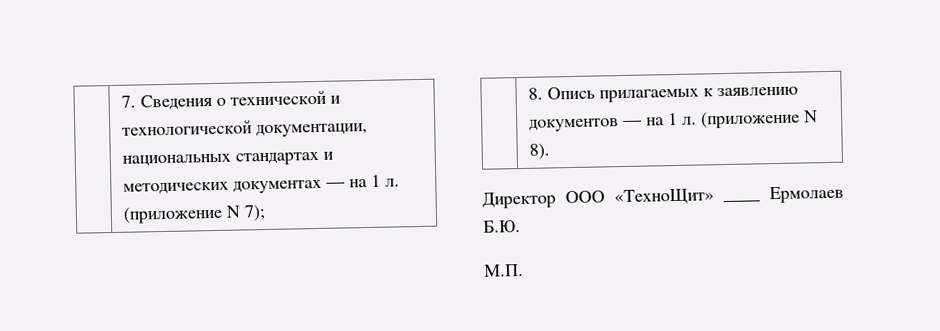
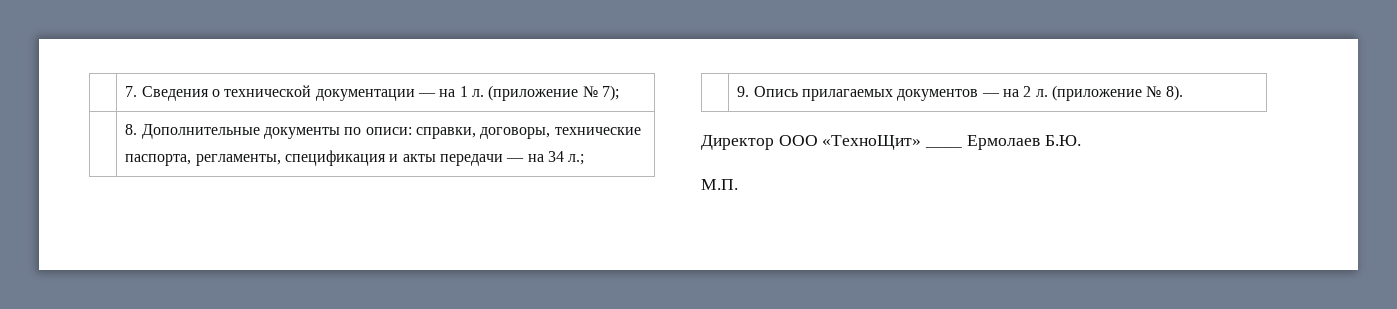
[330,95,342,104] [122,120,369,138] [122,151,335,167] [123,174,401,195] [123,205,241,224] и технологической документации, национальных стандартах и методических документах — на 1 л. (приложение N -> [315,85,598,101] документации — на 1 л. (приложение №
[547,86,799,103] Опись прилагаемых к заявлению -> [141,124,641,139] [125,150,585,166] [737,86,894,101] Дополнительные документы по описи: справки, договоры, технические паспорта, регламенты, спецификация и акты передачи — на 34 л.; // | 9. Опись прилагаемых
[668,110,819,129] 1 л. (приложение N -> [1023,85,1162,101] 2 л. (приложение №

